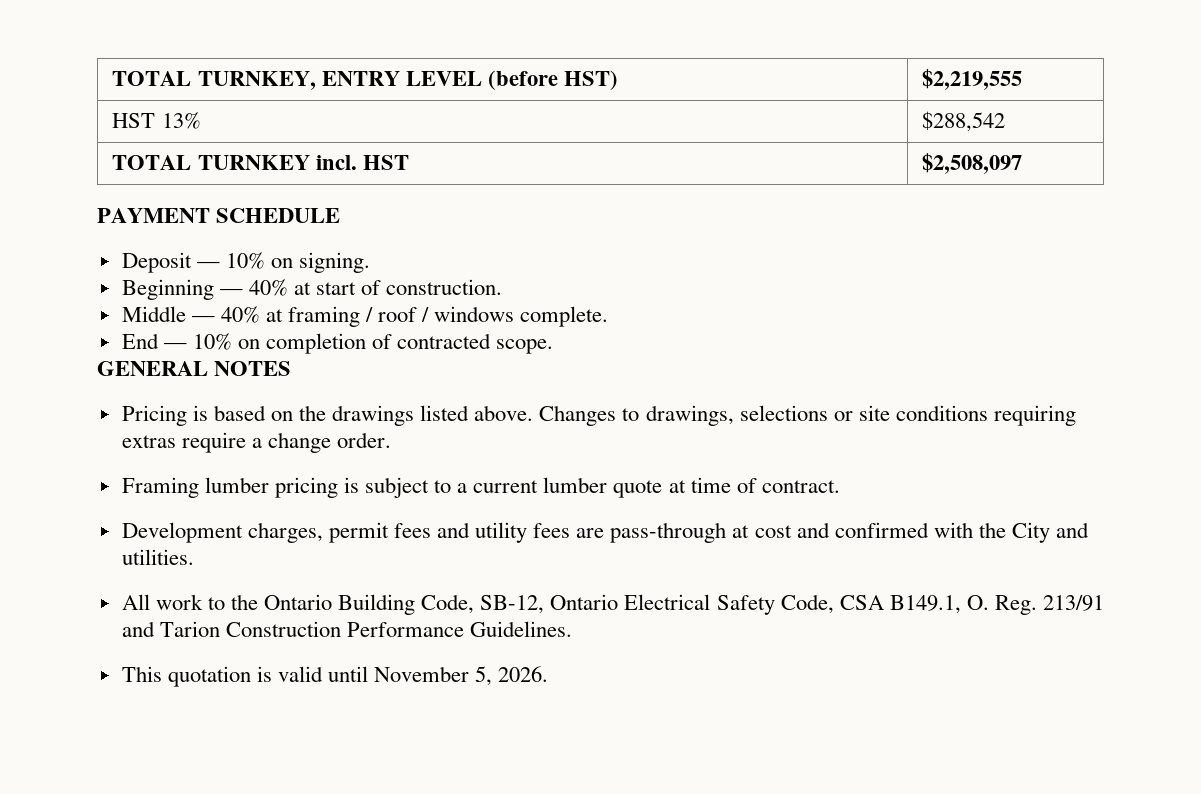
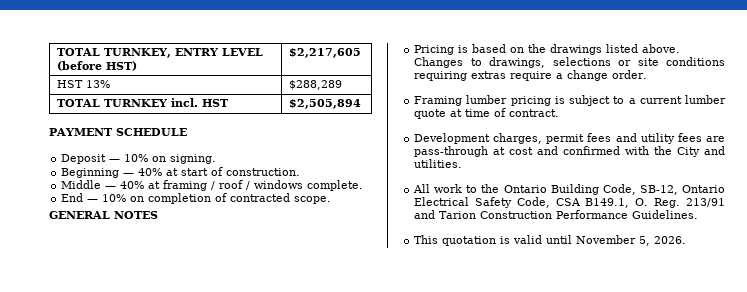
[922,69,1023,90] $2,219,555 -> [289,48,362,58] $2,217,605
[922,111,1006,132] $288,542 -> [289,80,343,90] $288,289
[922,153,1023,174] $2,508,097 -> [289,99,362,109] $2,505,894

